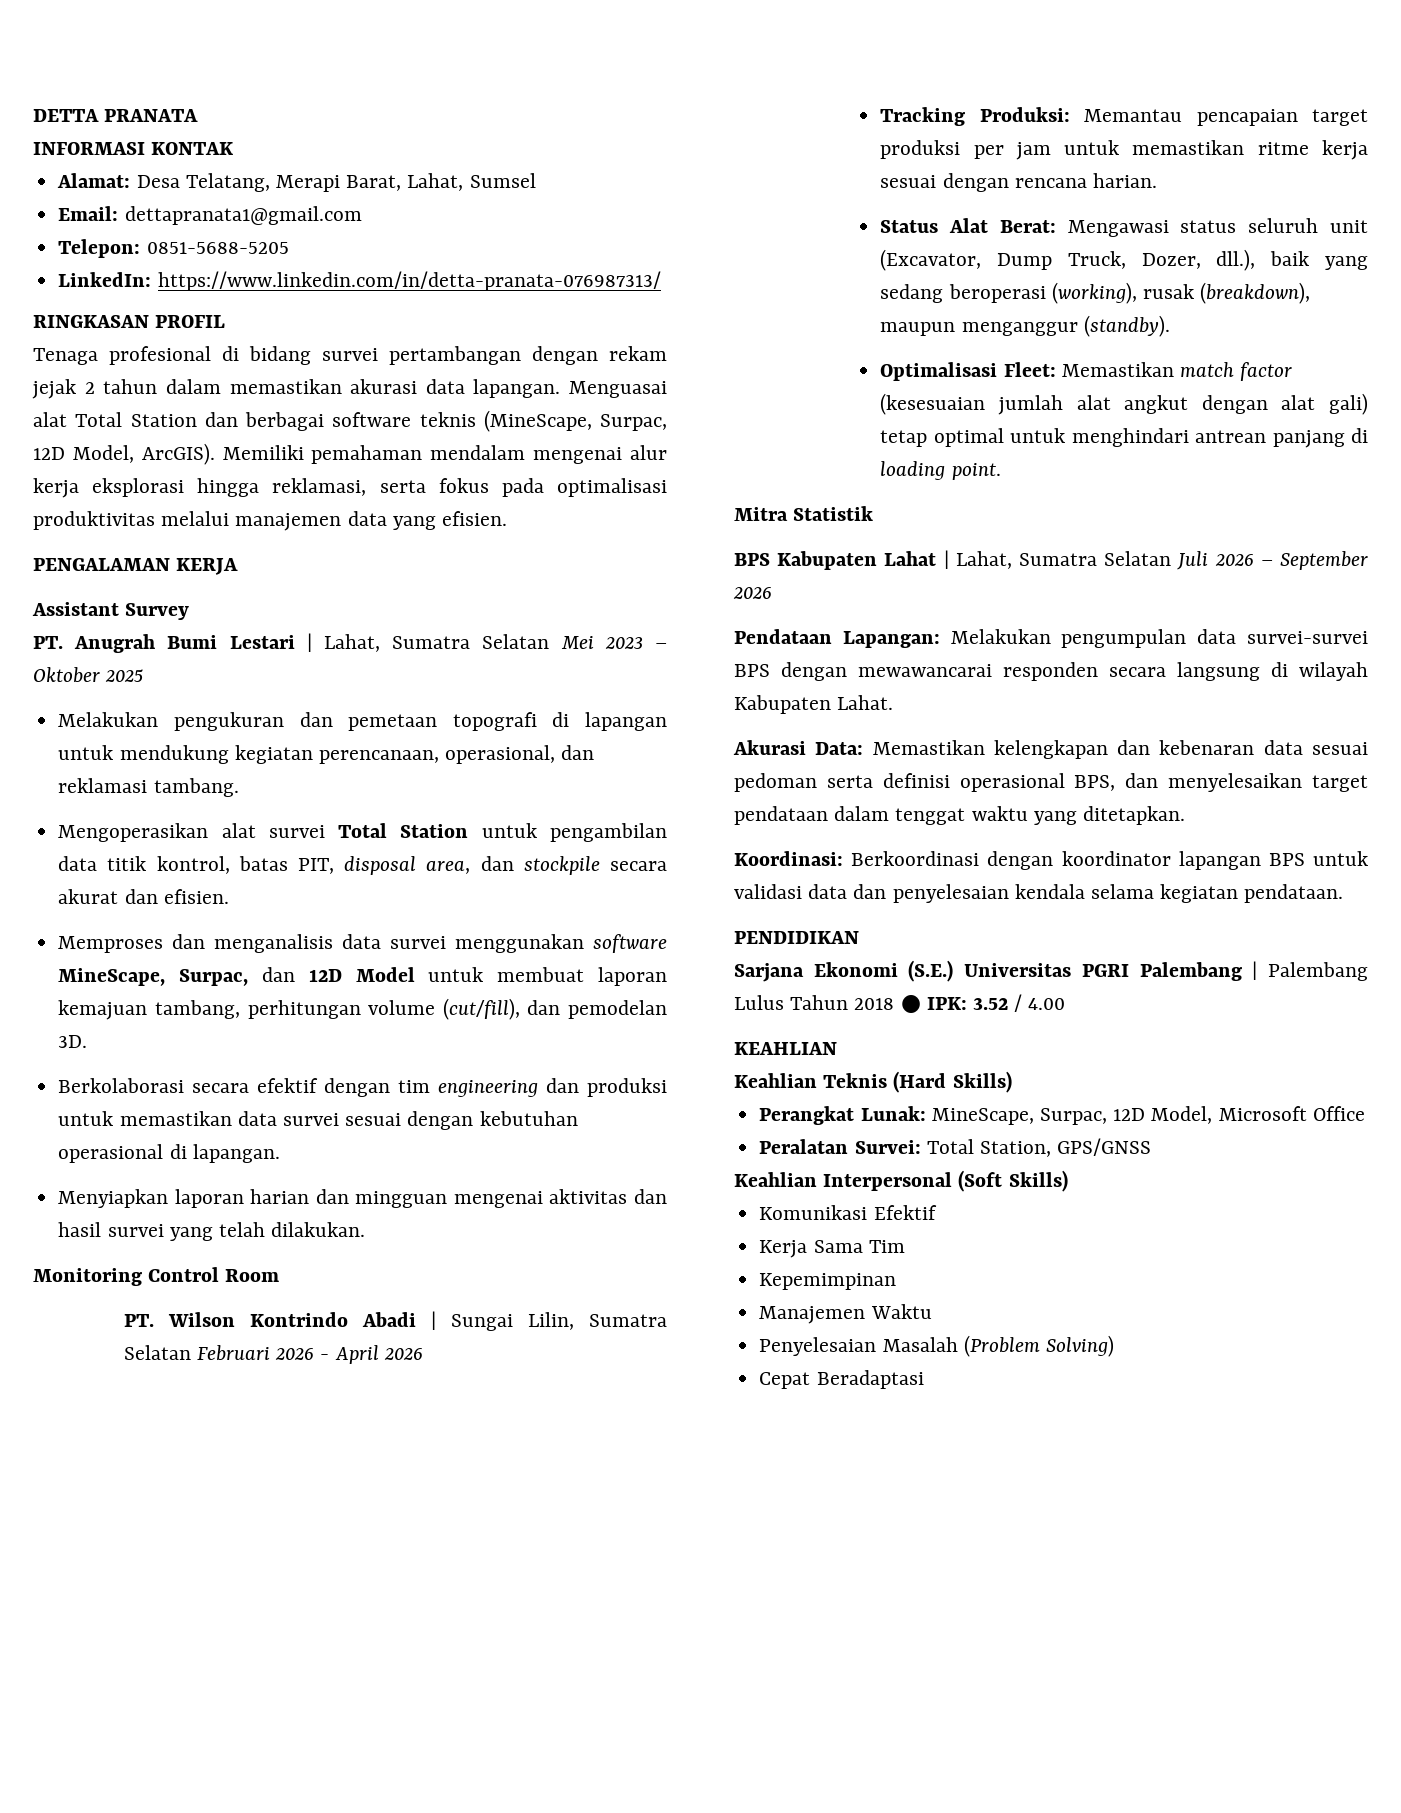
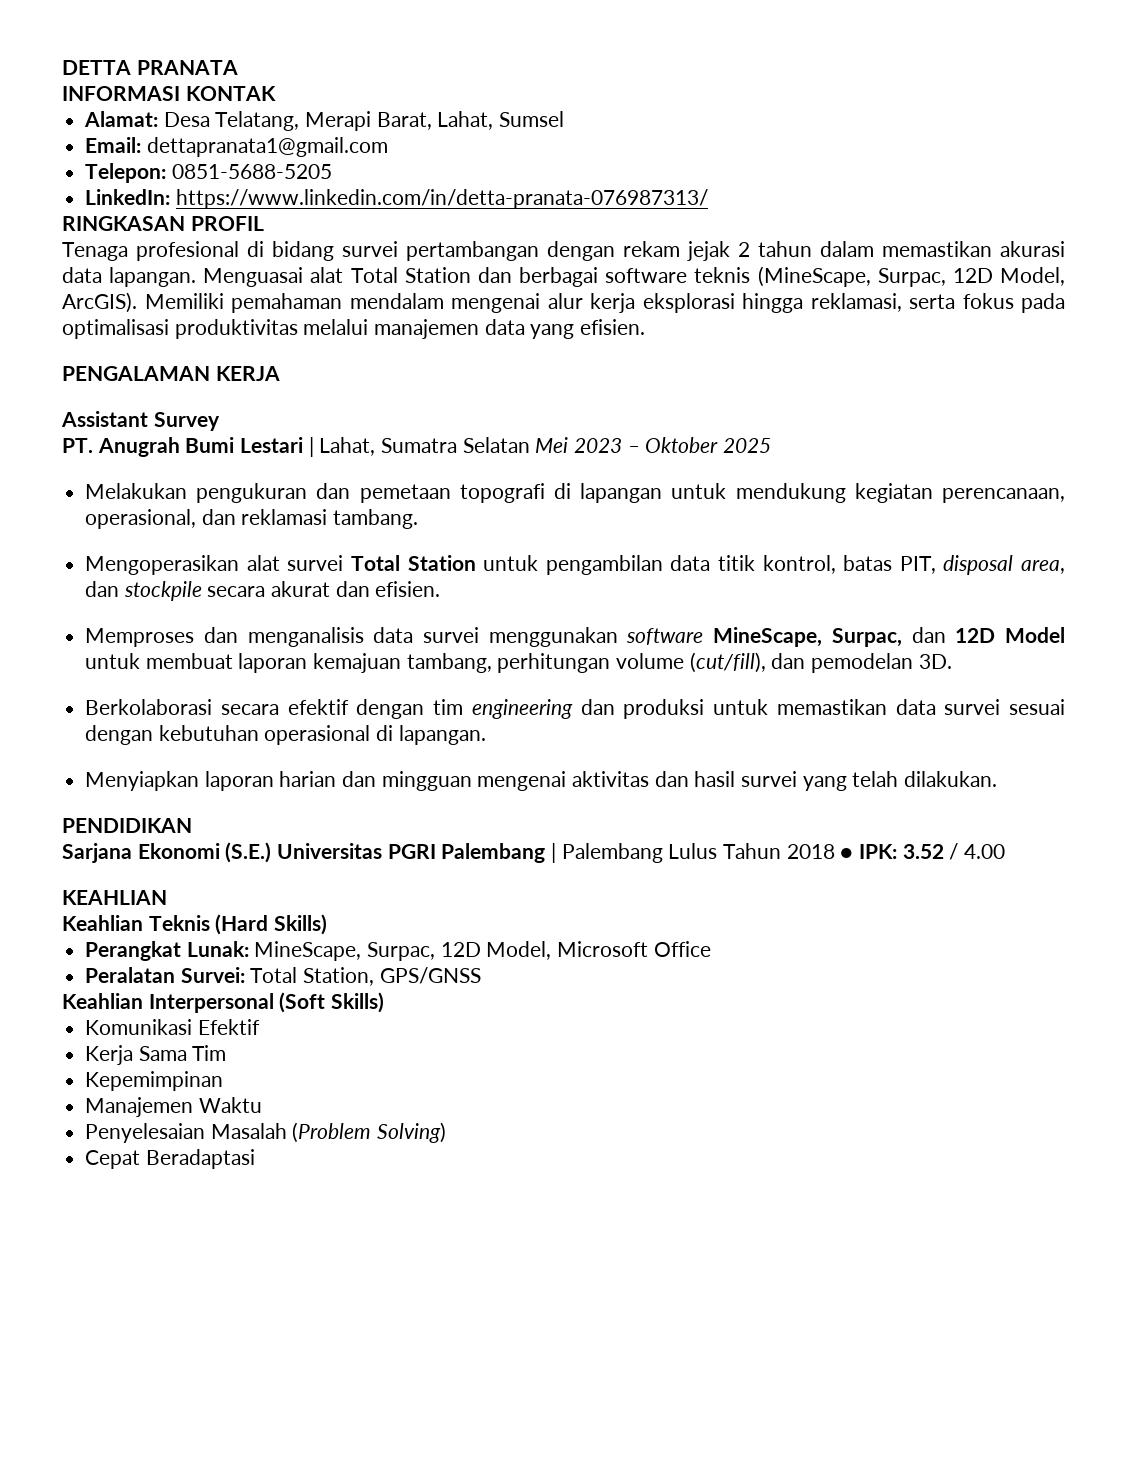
[33,1267,280,1286] [123,1311,667,1331] [123,1345,423,1364] [880,107,1368,126] [880,140,1368,160] [880,173,1157,192] [880,218,1368,237] [880,249,1368,271] [880,282,1311,304] [880,315,1170,337] [880,362,1293,381] [880,393,1368,415] [880,428,1368,448] [880,461,1001,480] [734,506,874,521] [734,550,1368,570] [733,587,772,599] [734,629,1368,648] [734,662,1368,681] [734,695,894,714] [733,740,1368,759] [734,773,1368,792] [734,806,1186,825] [734,851,1368,870] [734,884,1344,903] // Monitoring Control Room // PT. Wilson Kontrindo Abadi | Sungai Lilin, Sumatra Selatan Februari 2026 - April 2026 // Tracking Produksi: Memantau pencapaian target produksi per jam untuk memastikan ritme kerja sesuai dengan rencana harian. // Status Alat Berat: Mengawasi status seluruh unit (Excavator, Dump Truck, Dozer, dll.), baik yang sedang beroperasi (working), rusak (breakdown), maupun menganggur (standby). // Optimalisasi Fleet: Memastikan match factor (kesesuaian jumlah alat angkut dengan alat gali) tetap optimal untuk menghindari antrean panjang di loading point. // Mitra Statistik // BPS Kabupaten Lahat | Lahat, Sumatra Selatan Juli 2026 – September 2026 // Pendataan Lapangan: Melakukan pengumpulan data survei-survei BPS dengan mewawancarai responden secara langsung di wilayah Kabupaten Lahat. // Akurasi Data: Memastikan kelengkapan dan kebenaran data sesuai pedoman serta definisi operasional BPS, dan menyelesaikan target pendataan dalam tenggat waktu yang ditetapkan. // Koordinasi: Berkoordinasi dengan koordinator lapangan BPS untuk validasi data dan penyelesaian kendala selama kegiatan pendataan. -> (998, 779) none

